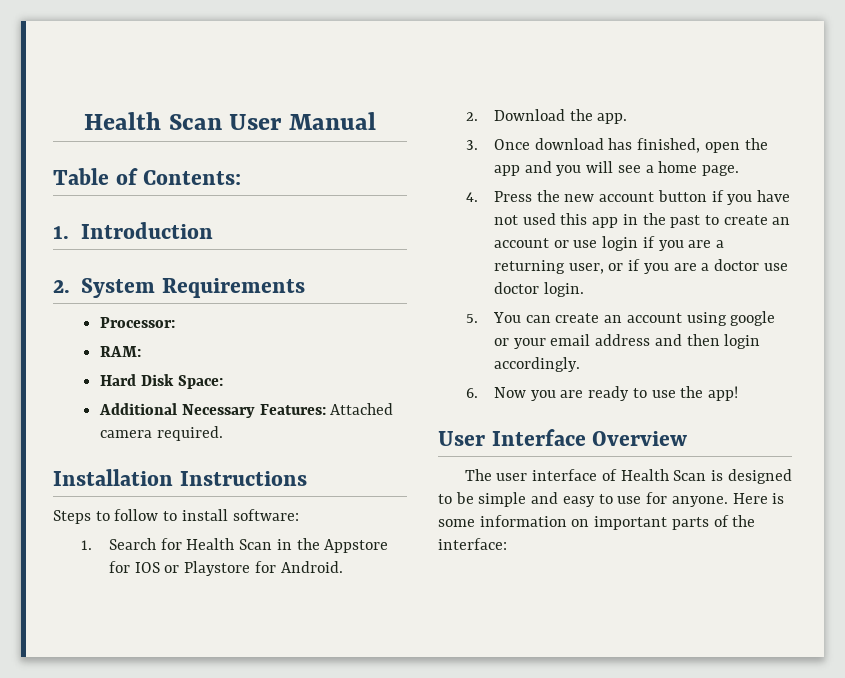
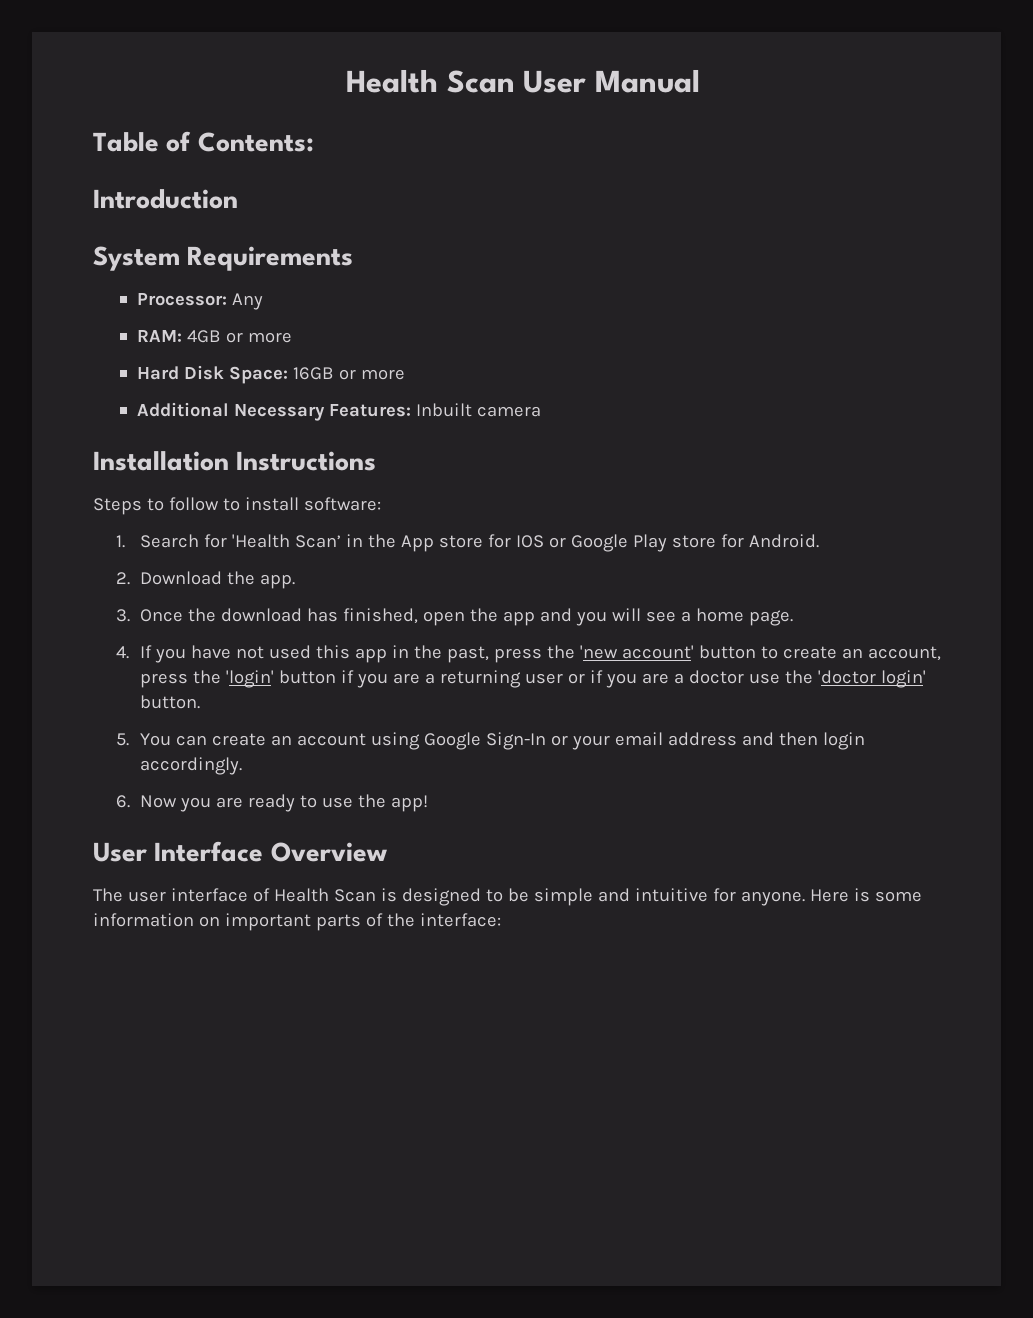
[53,226,69,239] 1. -> (314, 142) none
[53,280,70,293] 2. -> (238, 199) none
(176, 322) none -> [231,293,263,310] Any
(142, 351) none -> [186,330,292,343] 4GB or more
(223, 382) none -> [292,367,405,380] 16GB or more
[330,403,394,415] Attached -> [415,403,472,417] Inbuilt
[156,426,223,441] required. -> (541, 411) none
[186,538,389,553] [108,561,251,576] Health Scan in the Appstore for IOS or Playstore -> [231,534,716,552] 'Health Scan’ in the App store for IOS or Google Play store
(530, 144) none -> [187,608,216,622] the
[493,190,724,202] Press the new account button if -> [139,645,152,658] If
[670,215,791,228] [493,236,639,251] past to create an account or use login -> [446,645,941,663] [139,670,336,688] past, press the 'new account' button to create an account, press the 'login' button
[568,263,604,274] user, -> [524,673,563,684] user
[493,282,584,297] doctor login. -> [784,670,926,688] [139,695,200,709] the 'doctor login' button.
[730,311,776,326] google -> [423,732,546,750] Google Sign-In
[562,494,642,507] easy to use -> [634,888,708,902] intuitive

